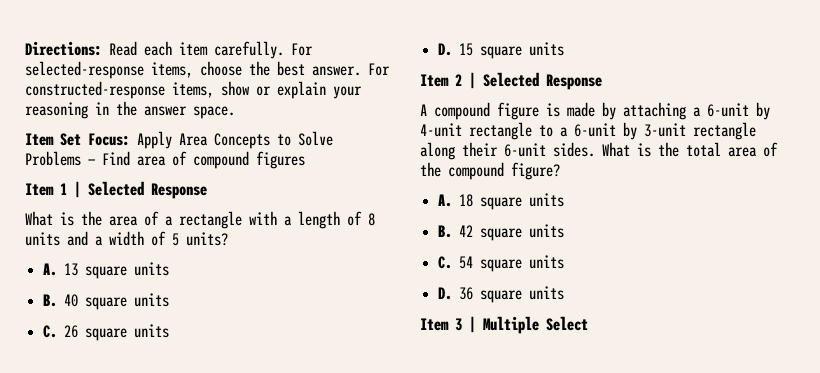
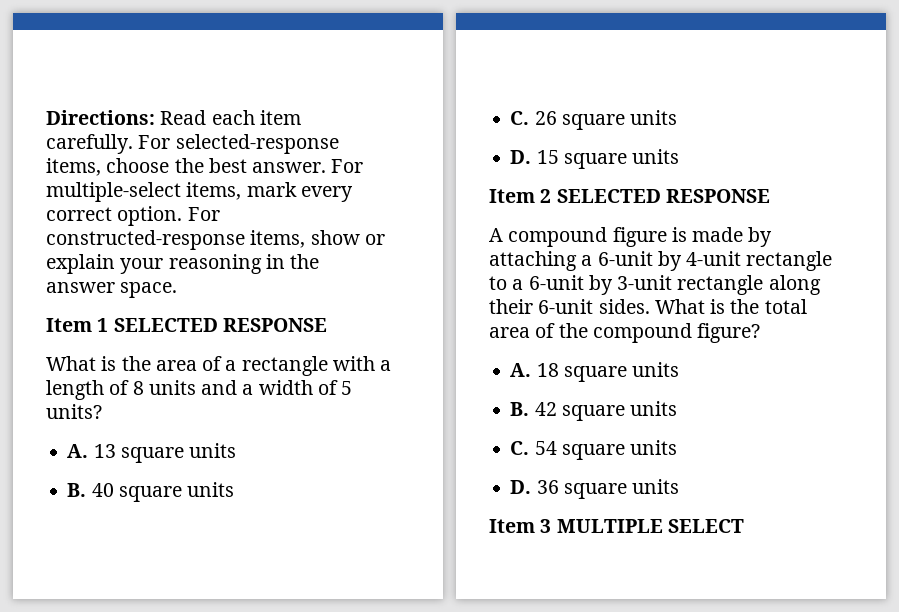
(390, 69) none -> [46,182,353,202] [46,206,220,226] multiple-select items, mark every correct option. For
[25,131,333,149] [25,151,305,169] // Item Set Focus: Apply Area Concepts to Solve Problems — Find area of compound figures -> (178, 290) none
[74,181,207,199] | Selected Response -> [113,318,327,332] SELECTED RESPONSE
[469,72,602,90] | Selected Response -> [556,189,770,203] SELECTED RESPONSE
[469,316,588,334] | Multiple Select -> [556,519,744,533] MULTIPLE SELECT

